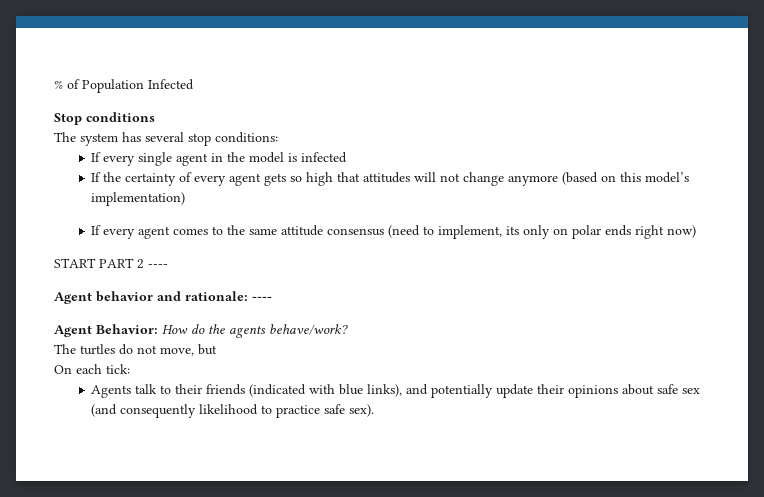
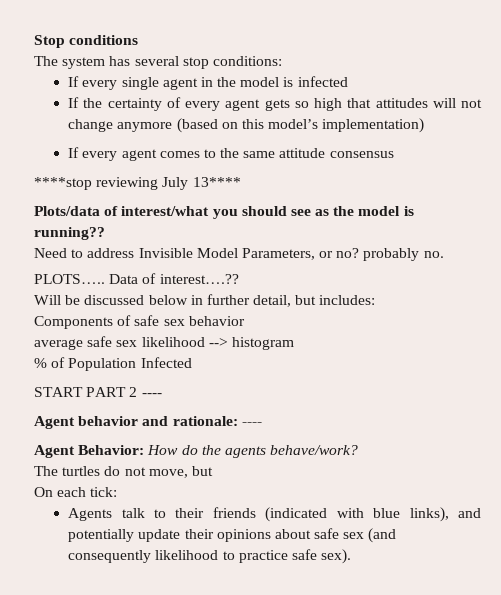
[54,79,194,93] % of Population Infected // -> (34, 41) none
[388,225,697,239] (need to implement, its only on polar ends right now) -> [34,177,241,190] [34,206,414,219] [34,227,105,240] [34,248,444,261] [34,273,239,284] [34,294,376,307] [34,315,245,329] [34,336,294,350] [34,357,192,371] // ****stop reviewing July 13**** // Plots/data of interest/what you should see as the model is running?? // Need to address Invisible Model Parameters, or no? probably no. // PLOTS….. Data of interest….?? // Will be discussed below in further detail, but includes: // Components of safe sex behavior // average safe sex likelihood --> histogram // % of Population Infected

